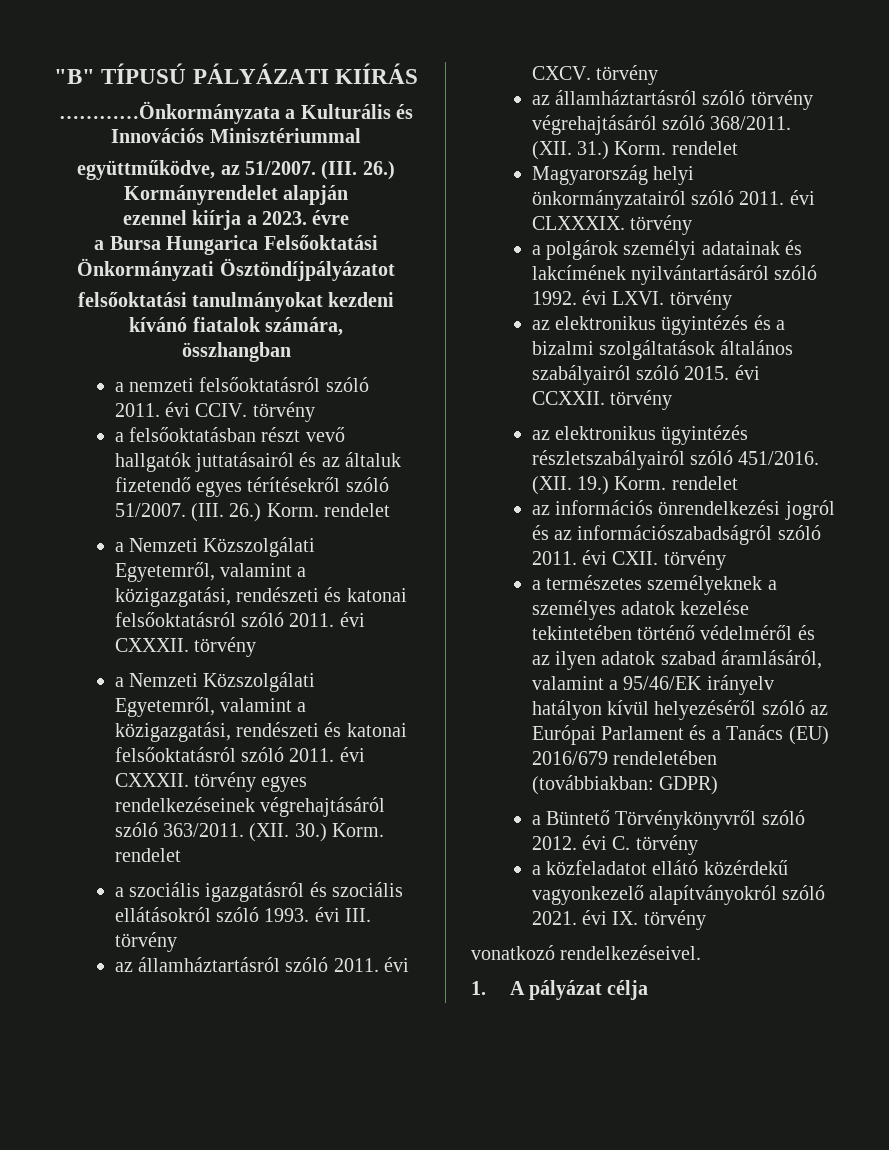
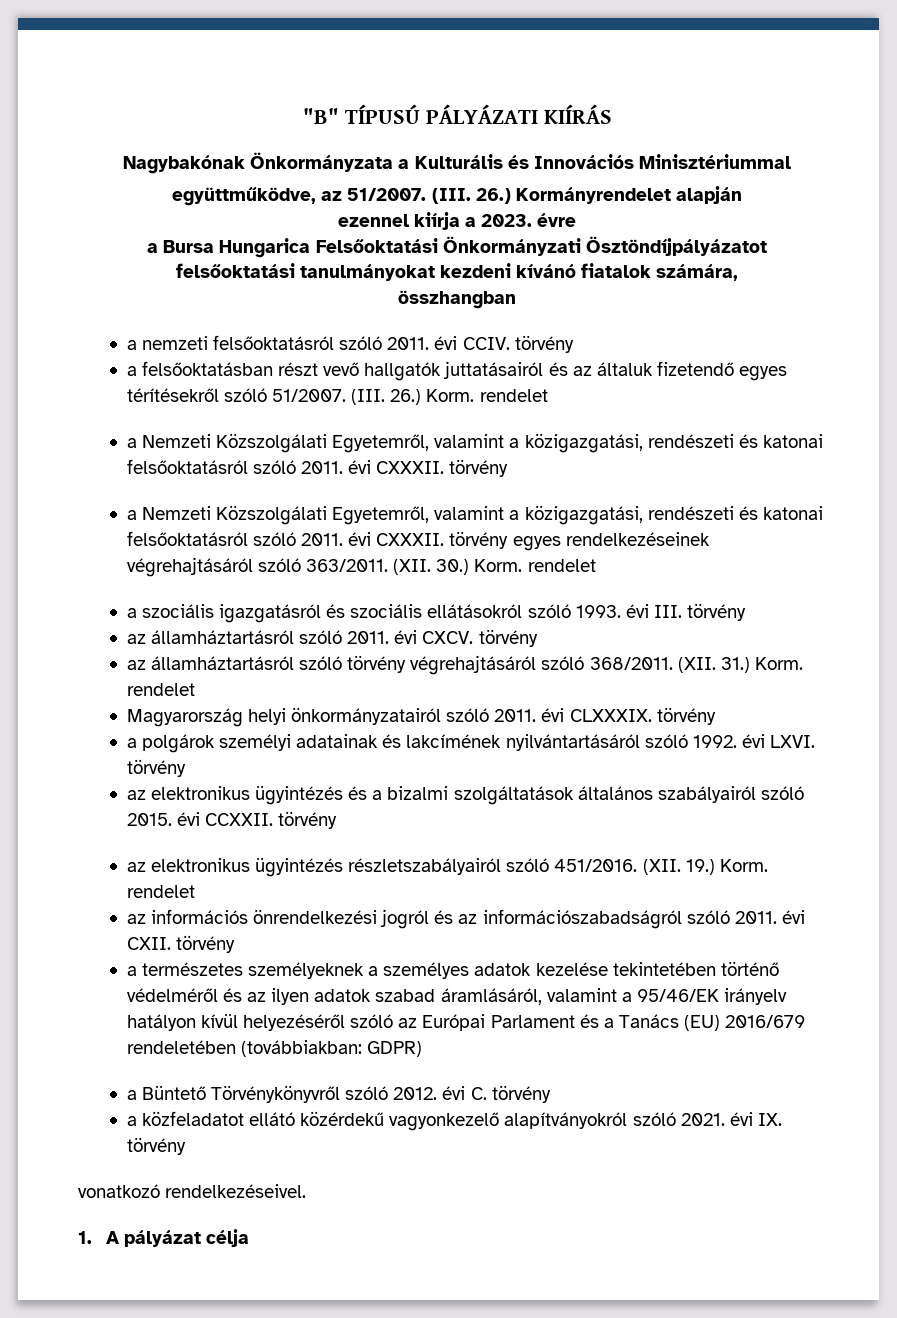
[58,101,280,124] …………Önkormányzata -> [123,152,394,174] Nagybakónak Önkormányzata

